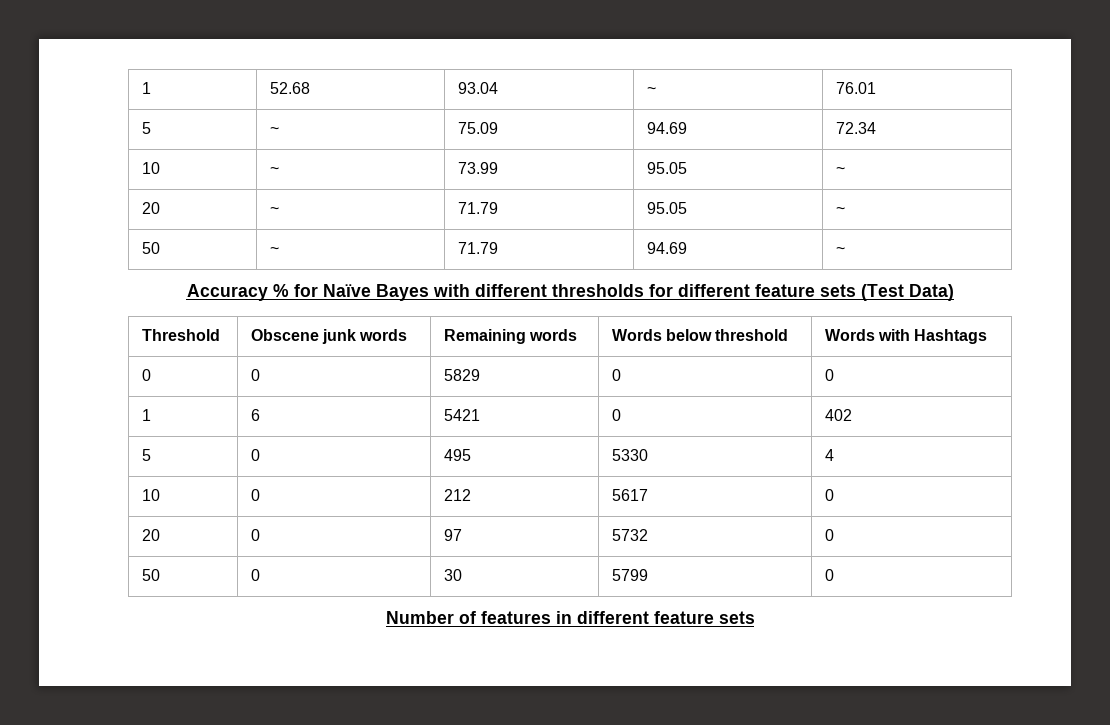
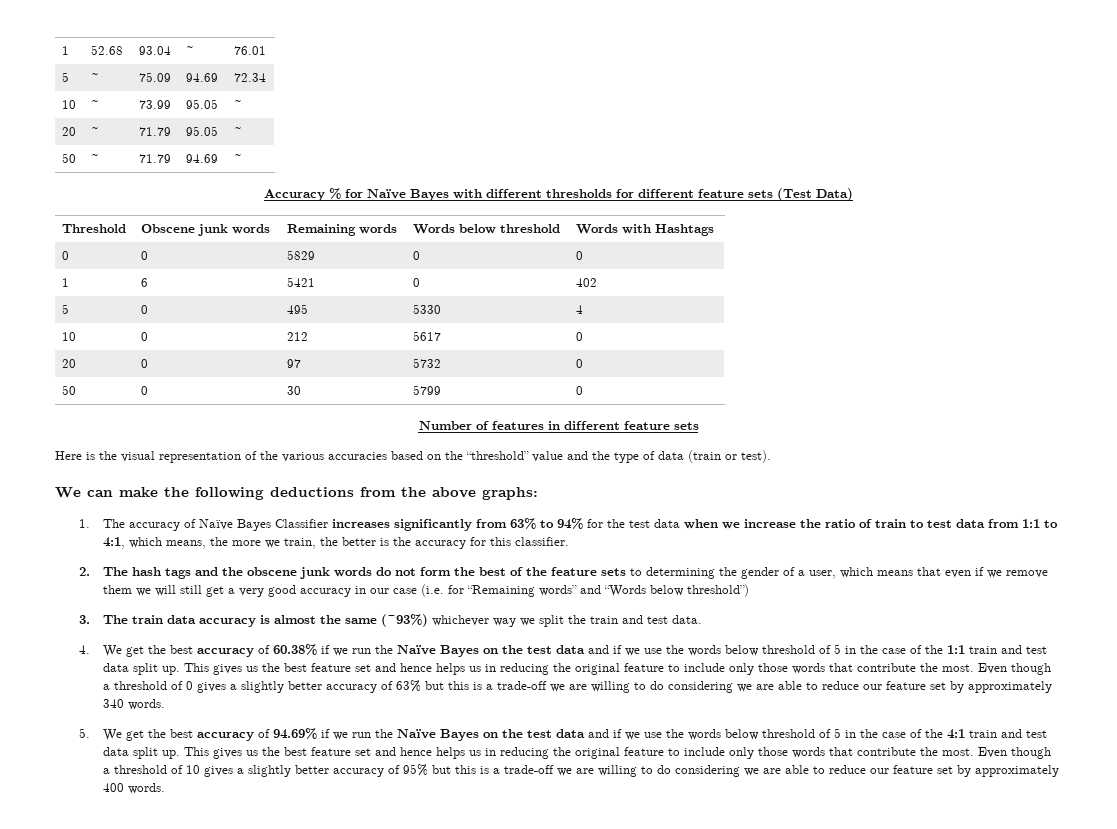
(755, 617) none -> [55,450,771,463] [55,487,538,500] [79,518,1059,531] [103,537,570,549] [79,567,1049,579] [103,584,750,597] [79,614,703,627] [79,644,1048,657] [103,663,1052,675] [103,680,1053,693] [103,699,166,710] [79,728,1048,741] [103,747,1052,759] [103,764,1060,777] [103,783,166,794] // Here is the visual representation of the various accuracies based on the “threshold” value and the type of data (train or test). // We can make the following deductions from the above graphs: // 1. The accuracy of Naïve Bayes Classifier increases significantly from 63% to 94% for the test data when we increase the ratio of train to test data from 1:1 to 4:1, which means, the more we train, the better is the accuracy for this classifier. // 2. The hash tags and the obscene junk words do not form the best of the feature sets to determining the gender of a user, which means that even if we remove them we will still get a very good accuracy in our case (i.e. for “Remaining words” and “Words below threshold”) // 3. The train data accuracy is almost the same (~93%) whichever way we split the train and test data. // 4. We get the best accuracy of 60.38% if we run the Naïve Bayes on the test data and if we use the words below threshold of 5 in the case of the 1:1 train and test data split up. This gives us the best feature set and hence helps us in reducing the original feature to include only those words that contribute the most. Even though a threshold of 0 gives a slightly better accuracy of 63% but this is a trade-off we are willing to do considering we are able to reduce our feature set by approximately 340 words. // 5. We get the best accuracy of 94.69% if we run the Naïve Bayes on the test data and if we use the words below threshold of 5 in the case of the 4:1 train and test data split up. This gives us the best feature set and hence helps us in reducing the original feature to include only those words that contribute the most. Even though a threshold of 10 gives a slightly better accuracy of 95% but this is a trade-off we are willing to do considering we are able to reduce our feature set by approximately 400 words.

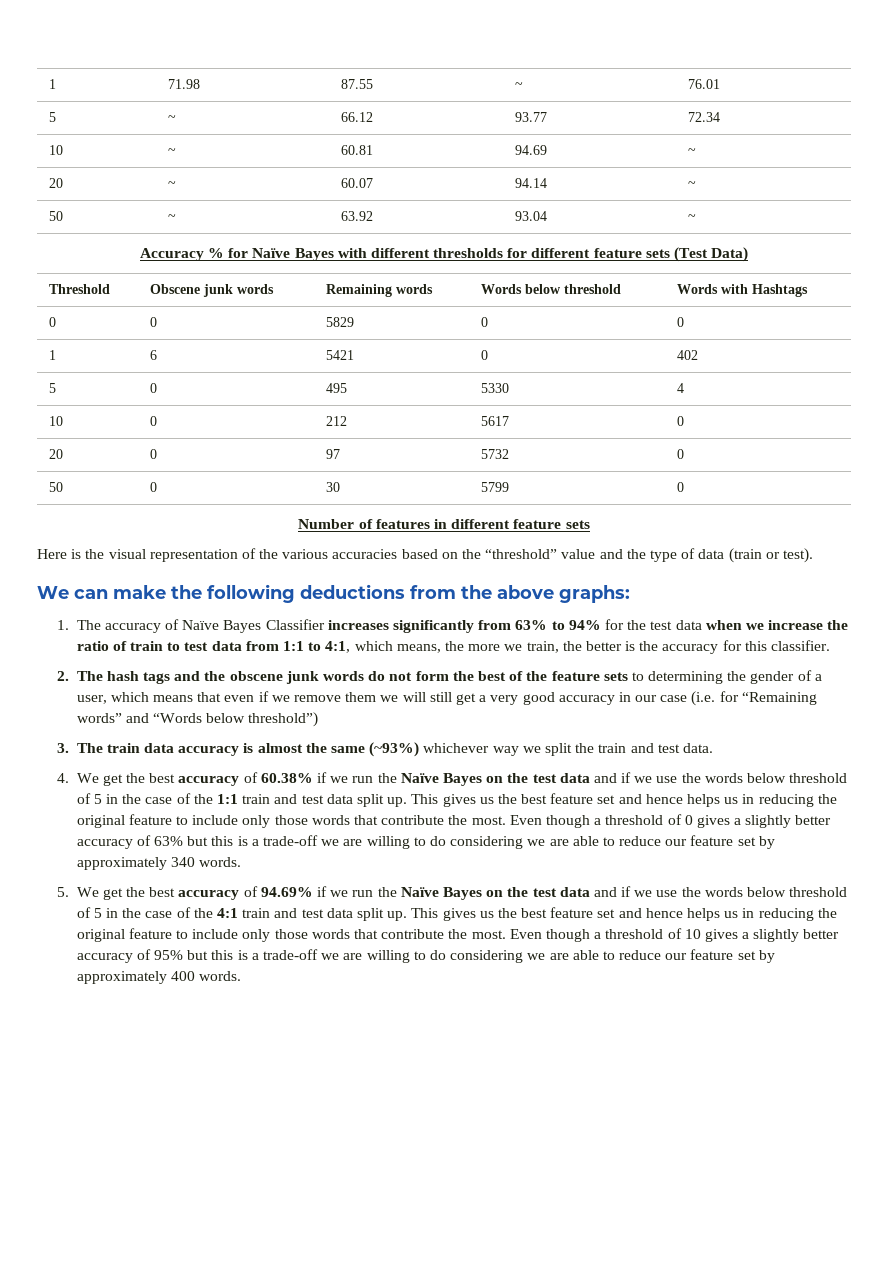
[62,46,70,55] [91,45,124,55] [139,46,172,55] 1 | 52.68 | 93.04 -> [49,79,57,89] [168,79,201,89] [341,79,374,89] 1 | 71.98 | 87.55
[139,72,172,82] [186,73,219,82] 75.09 | 94.69 -> [341,112,374,122] [515,112,548,122] 66.12 | 93.77
[139,100,172,109] [186,99,219,109] 73.99 | 95.05 -> [341,145,374,155] [515,145,548,155] 60.81 | 94.69
[139,127,172,136] [186,126,219,136] 71.79 | 95.05 -> [341,178,374,188] [515,178,548,188] 60.07 | 94.14
[139,154,172,163] [186,154,219,163] 71.79 | 94.69 -> [341,211,374,221] [515,211,548,221] 63.92 | 93.04

